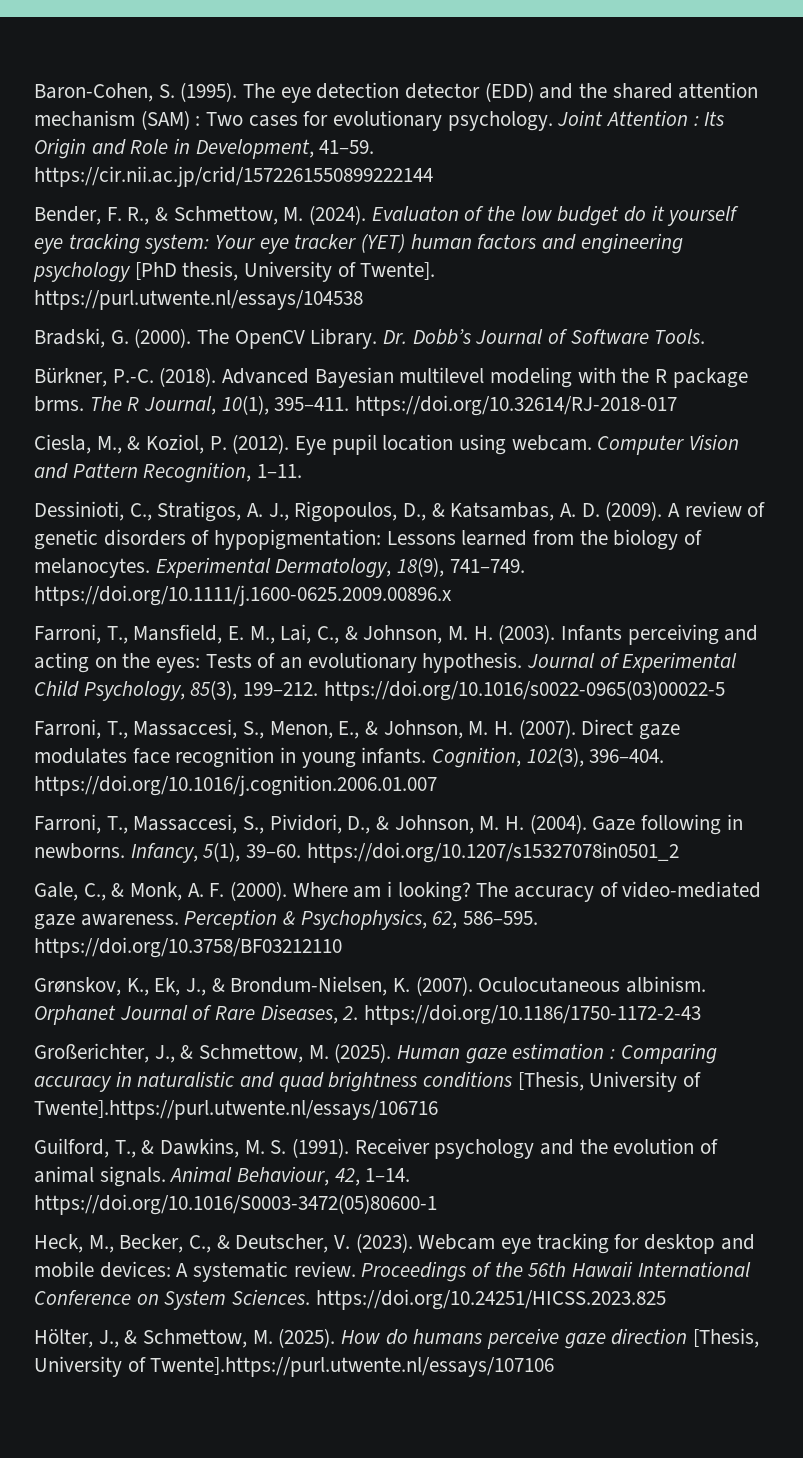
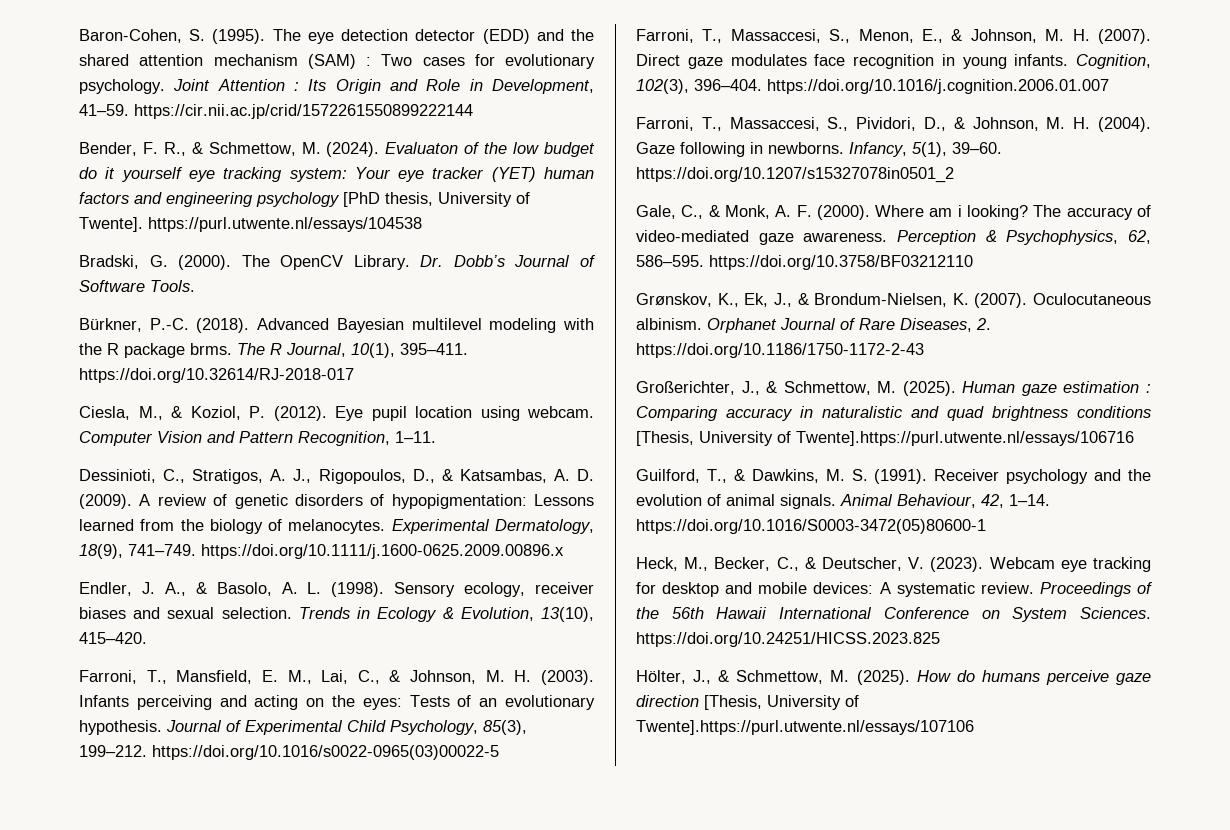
(452, 595) none -> [79,582,594,597] [79,607,594,622] [79,632,147,644] // Endler, J. A., & Basolo, A. L. (1998). Sensory ecology, receiver biases and sexual selection. Trends in Ecology & Evolution, 13(10), 415–420.

